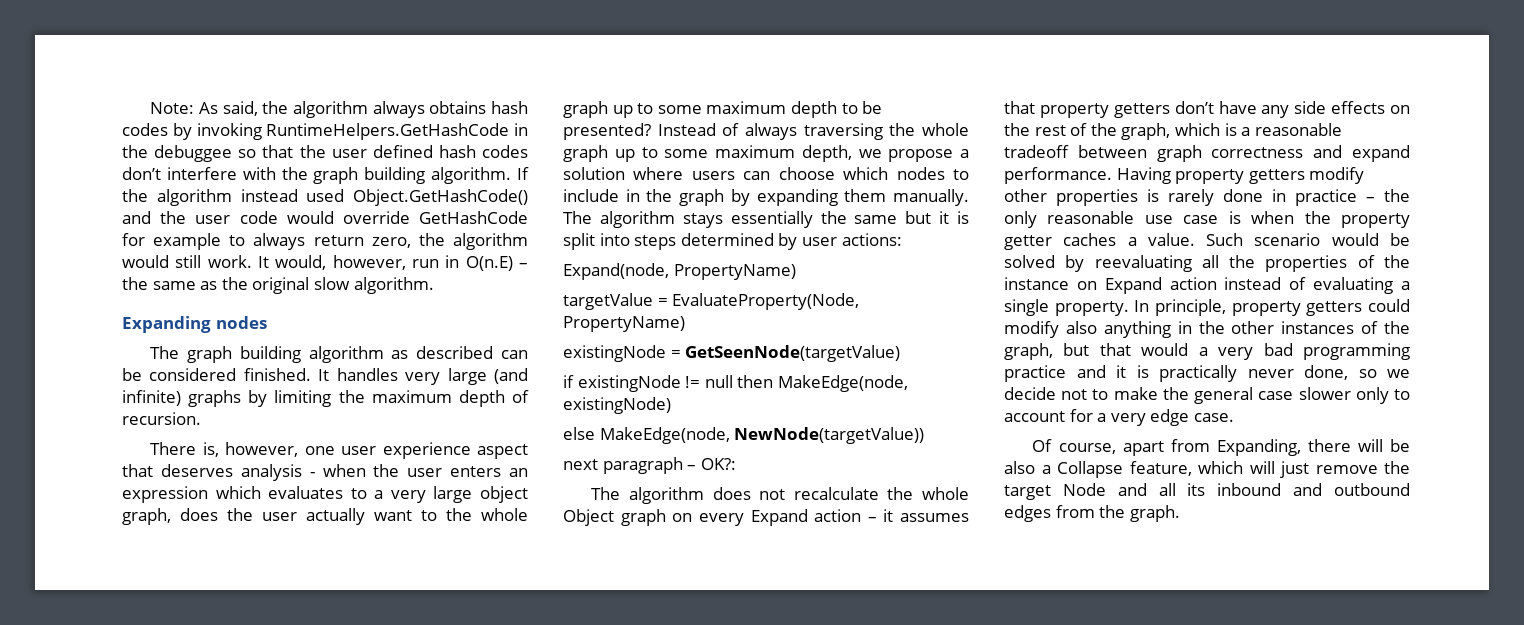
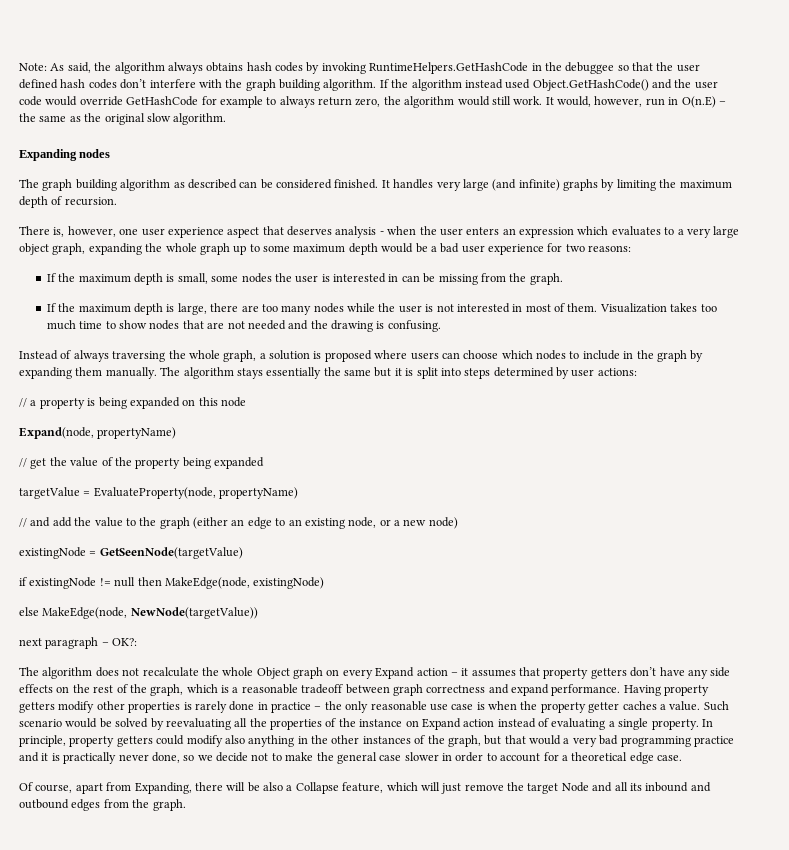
[180,508,437,525] does the user actually want to -> [88,243,142,255] expanding
[841,101,883,114] [563,123,651,140] to be presented? -> [381,243,632,255] [46,273,563,285] [46,303,717,315] [46,320,441,332] would be a bad user experience for two reasons: // If the maximum depth is small, some nodes the user is interested in can be missing from the graph. // If the maximum depth is large, there are too many nodes while the user is not interested in most of them. Visualization takes too much time to show nodes that are not needed and the drawing is confusing. //
[563,145,969,162] [563,167,625,180] graph up to some maximum depth, we propose a solution -> [223,350,372,362] graph, a solution is proposed
[563,263,796,280] [563,293,860,310] [563,316,685,332] Expand(node, PropertyName) // targetValue = EvaluateProperty(Node, PropertyName) -> [19,397,246,409] [19,427,177,439] [19,457,264,469] [19,487,299,499] [19,517,458,529] // a property is being expanded on this node // Expand(node, propertyName) // // get the value of the property being expanded // targetValue = EvaluateProperty(node, propertyName) // // and add the value to the graph (either an edge to an existing node, or a new node)
[1355,387,1389,404] only -> [442,752,484,762] in order
[1110,413,1146,426] very -> [571,752,628,761] theoretical

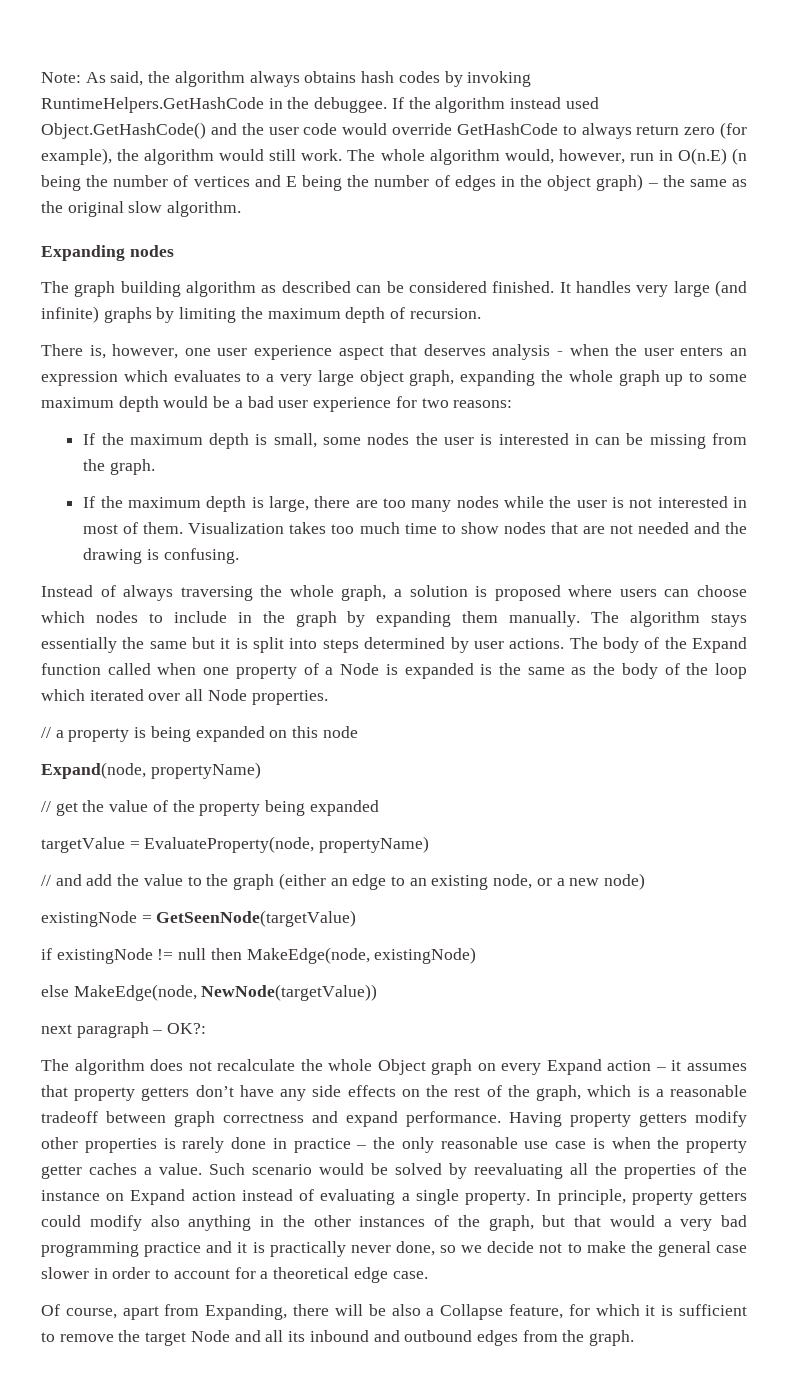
[565,62,700,74] [19,79,377,91] debuggee so that the user defined hash codes don’t interfere with the graph building algorithm. -> [314,97,388,113] debuggee.
[201,96,263,108] for example -> (558, 129) none
[355,98,381,107] zero, -> [684,122,748,139] [41,148,112,165] zero (for example),
[545,97,554,105] It -> [347,149,500,165] The whole algorithm
(716, 102) none -> [731,148,747,165] [41,174,644,191] (n being the number of vertices and E being the number of edges in the object graph)
[597,368,637,376] actions: -> [509,637,748,653] [41,663,747,679] [41,689,328,705] actions. The body of the Expand function called when one property of a Node is expanded is the same as the body of the loop which iterated over all Node properties.
[386,782,462,794] which will just -> [568,1304,747,1316] [41,1332,55,1342] for which it is sufficient to

